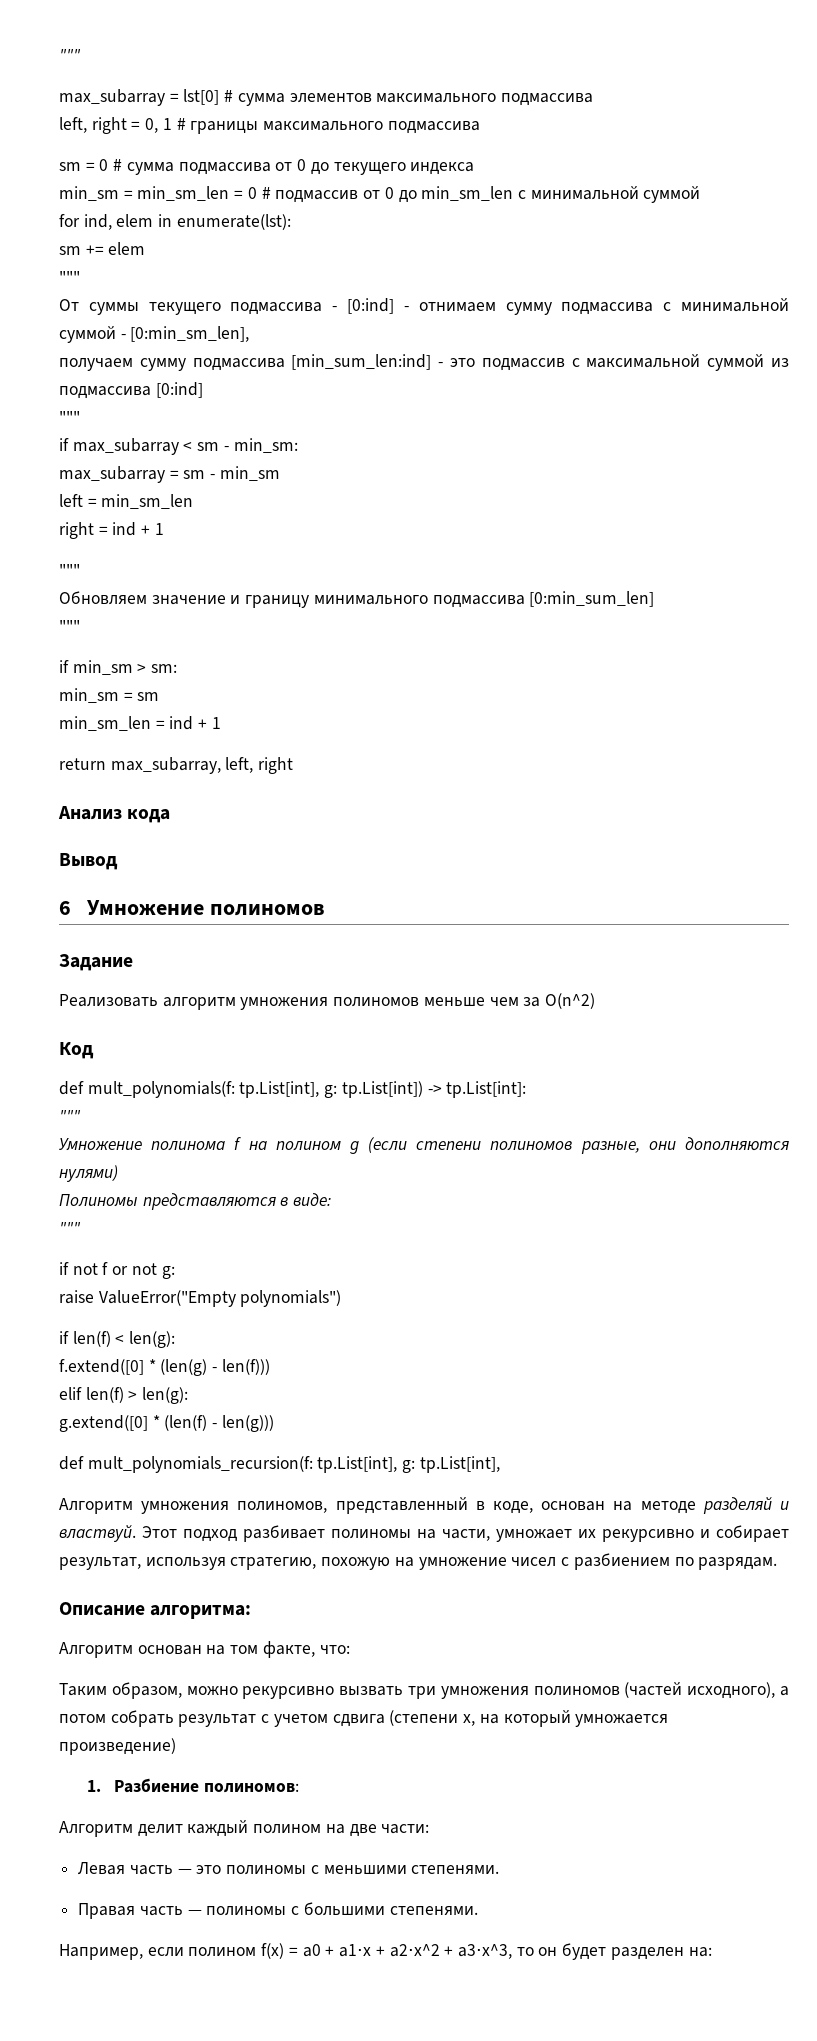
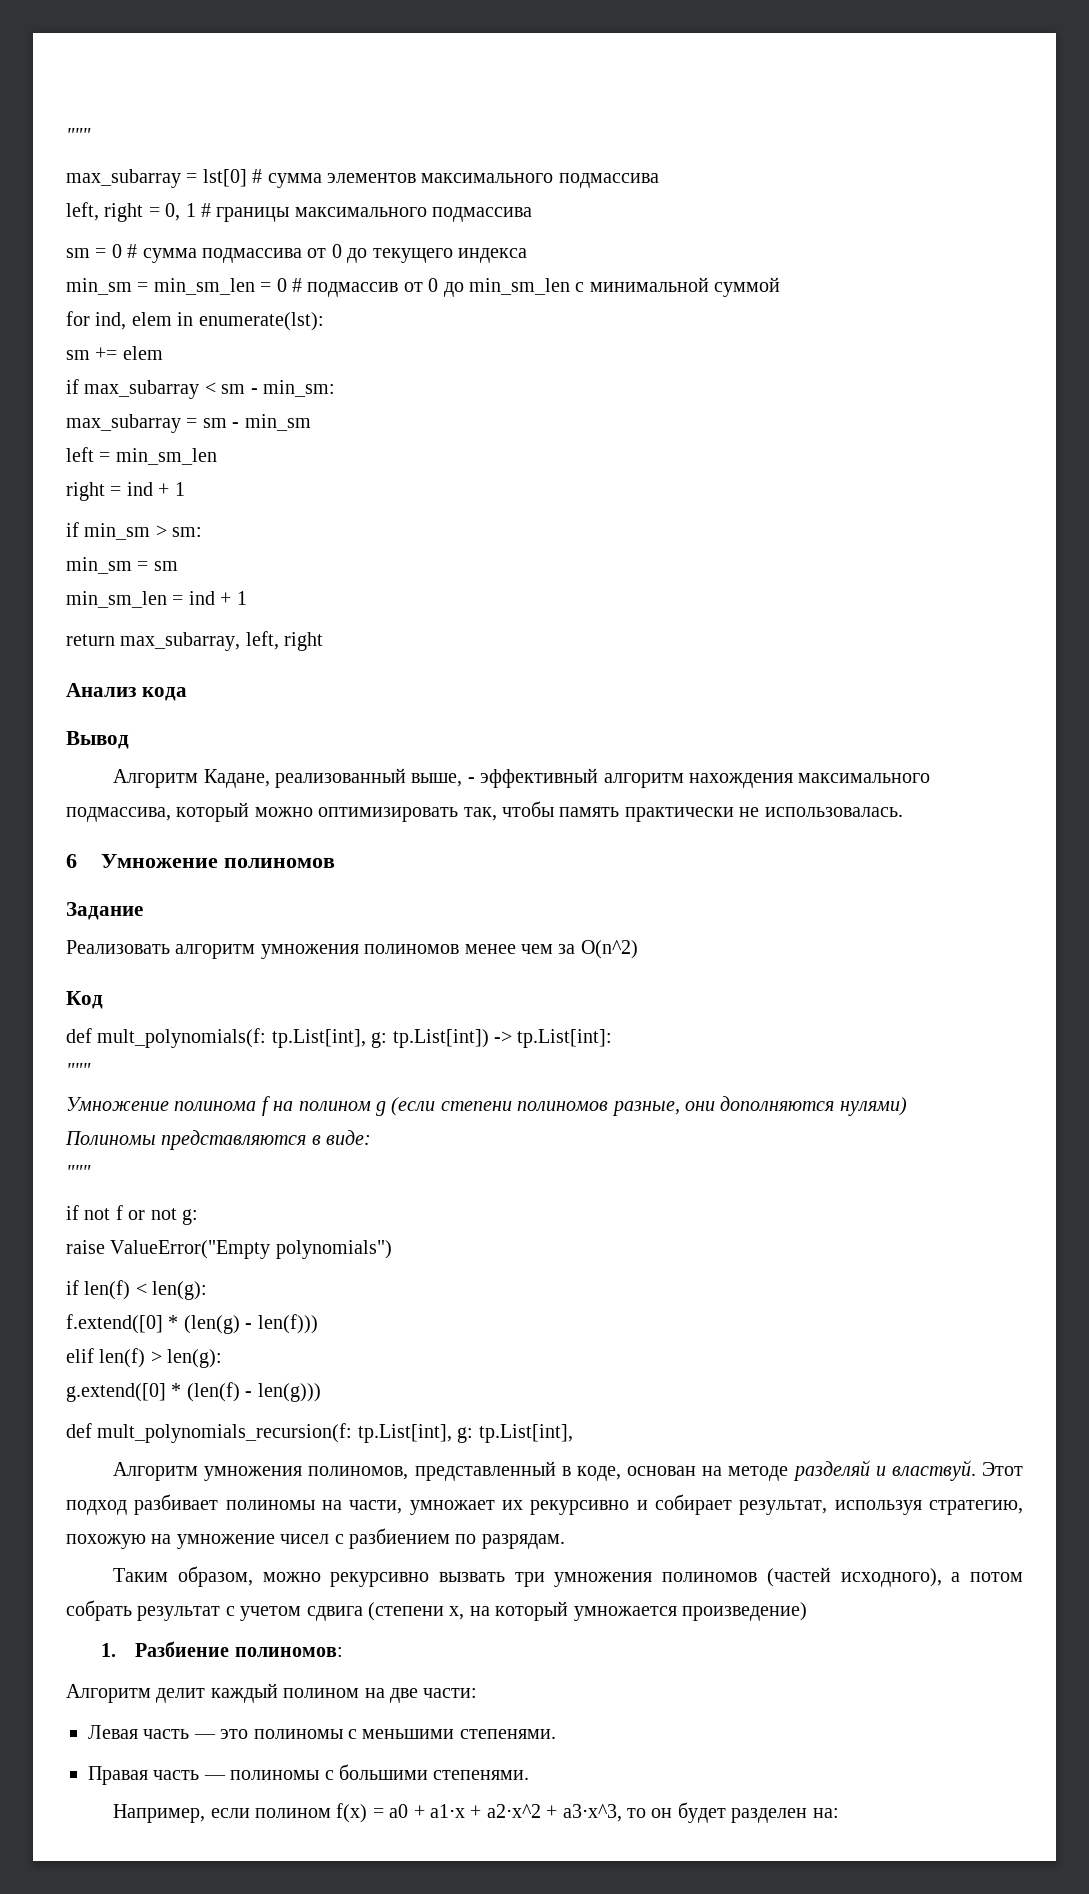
[59,271,80,283] [59,298,789,315] [59,326,250,343] [59,354,789,371] [59,382,203,399] [59,411,80,423] // """ // От суммы текущего подмассива - [0:ind] - отнимаем сумму подмассива с минимальной суммой - [0:min_sm_len], // получаем сумму подмассива [min_sum_len:ind] - это подмассив с максимальной суммой из подмассива [0:ind] // """ -> (163, 353) none
[59,564,80,576] [59,591,655,608] [59,620,80,632] // """ // Обновляем значение и границу минимального подмассива [0:min_sum_len] // """ -> (185, 489) none
(118, 861) none -> [113,768,931,788] [66,801,903,822] // Алгоритм Кадане, реализованный выше, - эффективный алгоритм нахождения максимального подмассива, который можно оптимизировать так, чтобы память практически не использовалась.
[423,997,485,1006] меньше -> [464,944,516,954] менее
[59,1602,252,1619] [59,1641,350,1658] // Описание алгоритма: // Алгоритм основан на том факте, что: -> (565, 1541) none

